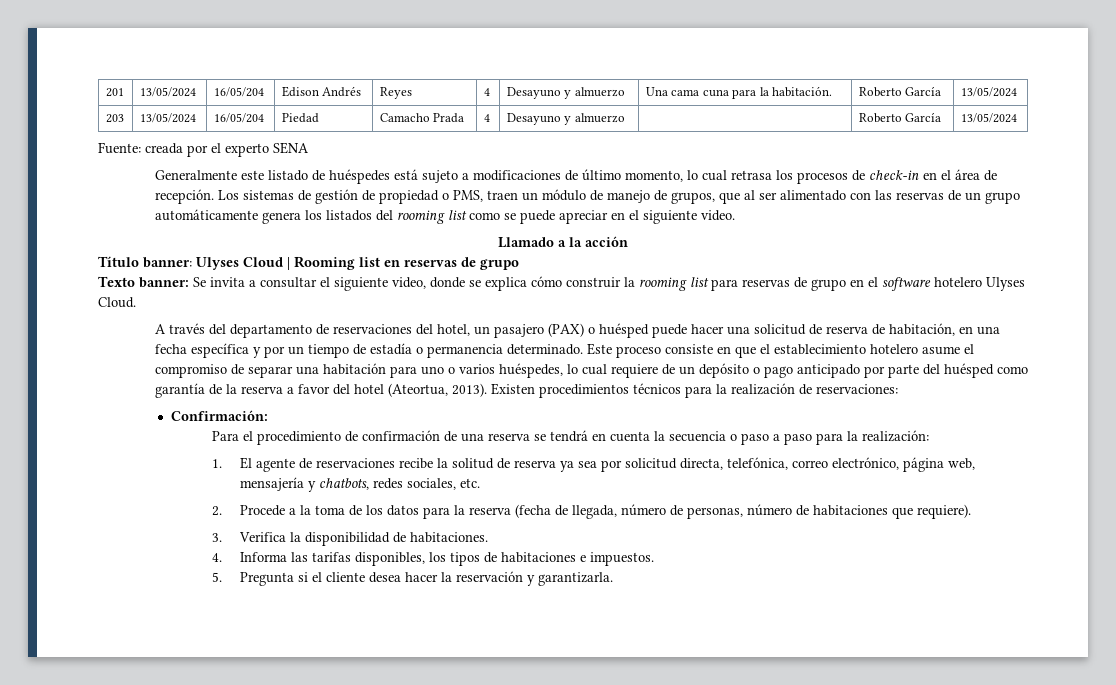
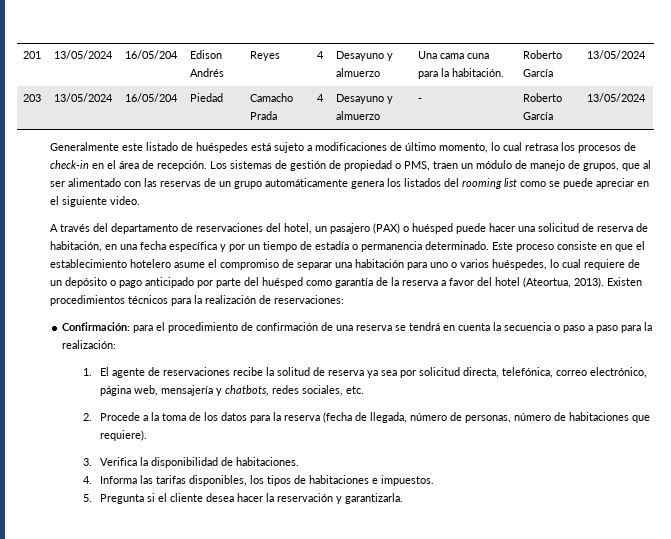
[858,113,942,123] [960,113,1017,123] [98,142,309,157] | Roberto García | 13/05/2024 // Fuente: creada por el experto SENA -> [418,98,423,102] [523,93,563,102] [523,112,554,120] [587,93,647,102] - | Roberto García | 13/05/2024
[498,236,628,248] [98,256,519,270] [98,276,1025,291] [98,297,136,308] // Llamado a la acción // Título banner: Ulyses Cloud | Rooming list en reservas de grupo // Texto banner: Se invita a consultar el siguiente video, donde se explica cómo construir la rooming list para reservas de grupo en el software hotelero Ulyses Cloud. -> (141, 200) none
[211,431,239,441] // Para -> [133,325,154,333] para

